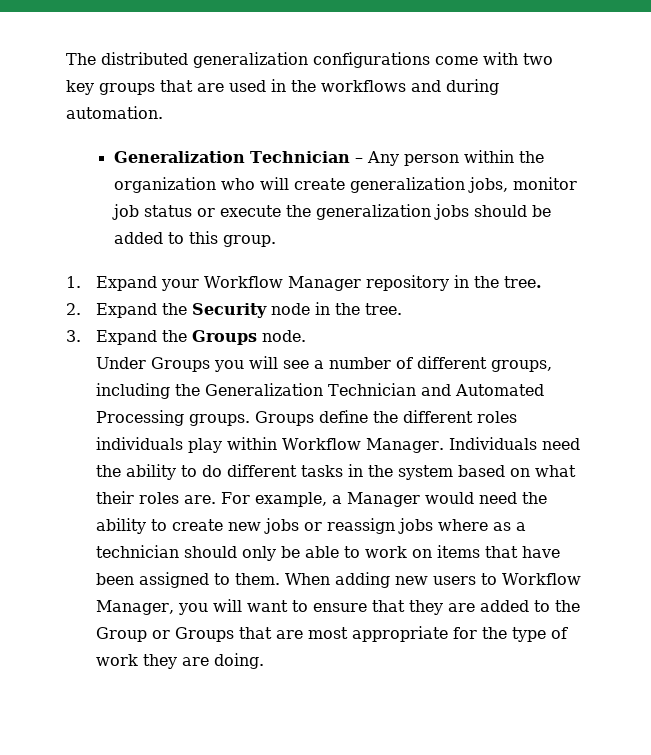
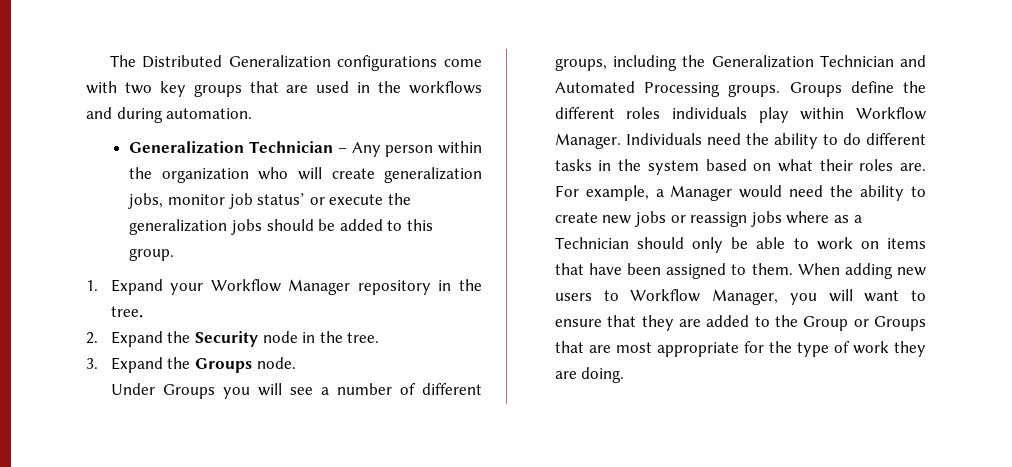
[101,52,308,68] distributed generalization -> [142,55,331,68] Distributed Generalization
[143,205,192,217] status -> [257,193,306,205] status’
[96,545,180,558] technician -> [554,237,629,249] Technician

